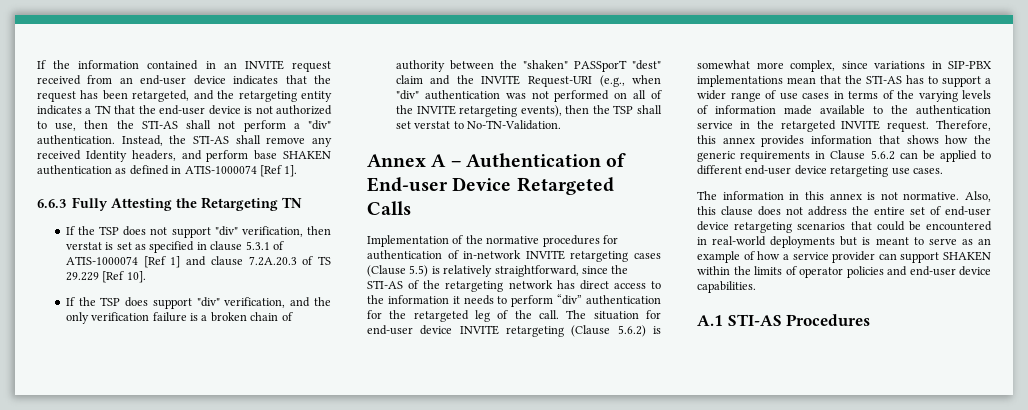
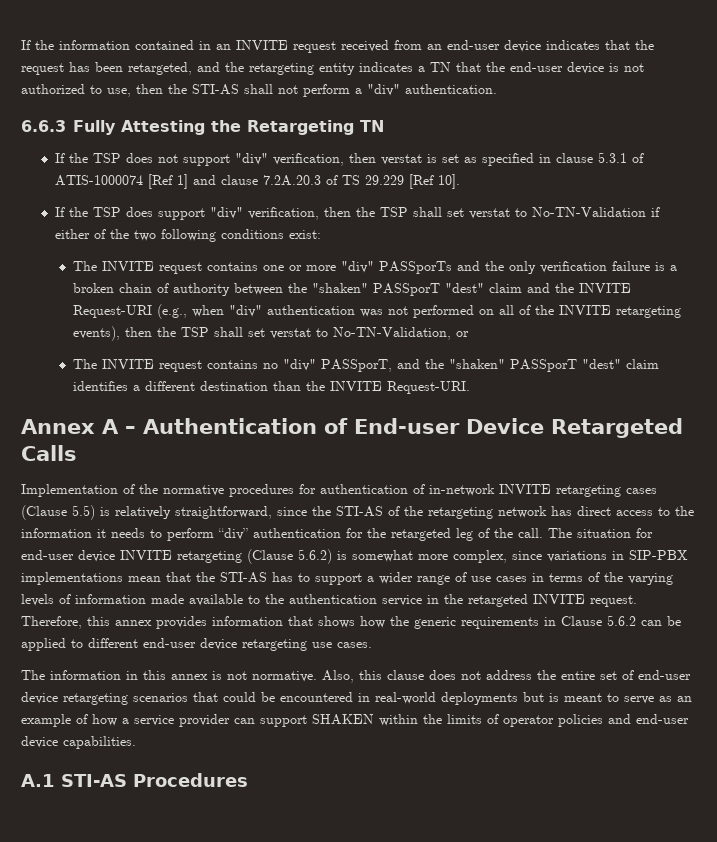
[121,135,332,147] [37,150,332,162] [37,165,298,177] Instead, the STI-AS shall remove any received Identity headers, and perform base SHAKEN authentication as defined in ATIS-1000074 [Ref 1]. -> (497, 89) none
(286, 302) none -> [323,207,660,219] [54,229,321,242] [73,261,453,274] then the TSP shall set verstat to No-TN-Validation if either of the two following conditions exist: // The INVITE request contains one or more "div" PASSporTs
[467,120,562,130] No-TN-Validation. -> [333,327,470,340] [73,359,660,372] [73,381,471,394] No-TN-Validation, or // The INVITE request contains no "div" PASSporT, and the "shaken" PASSporT "dest" claim identifies a different destination than the INVITE Request-URI.

